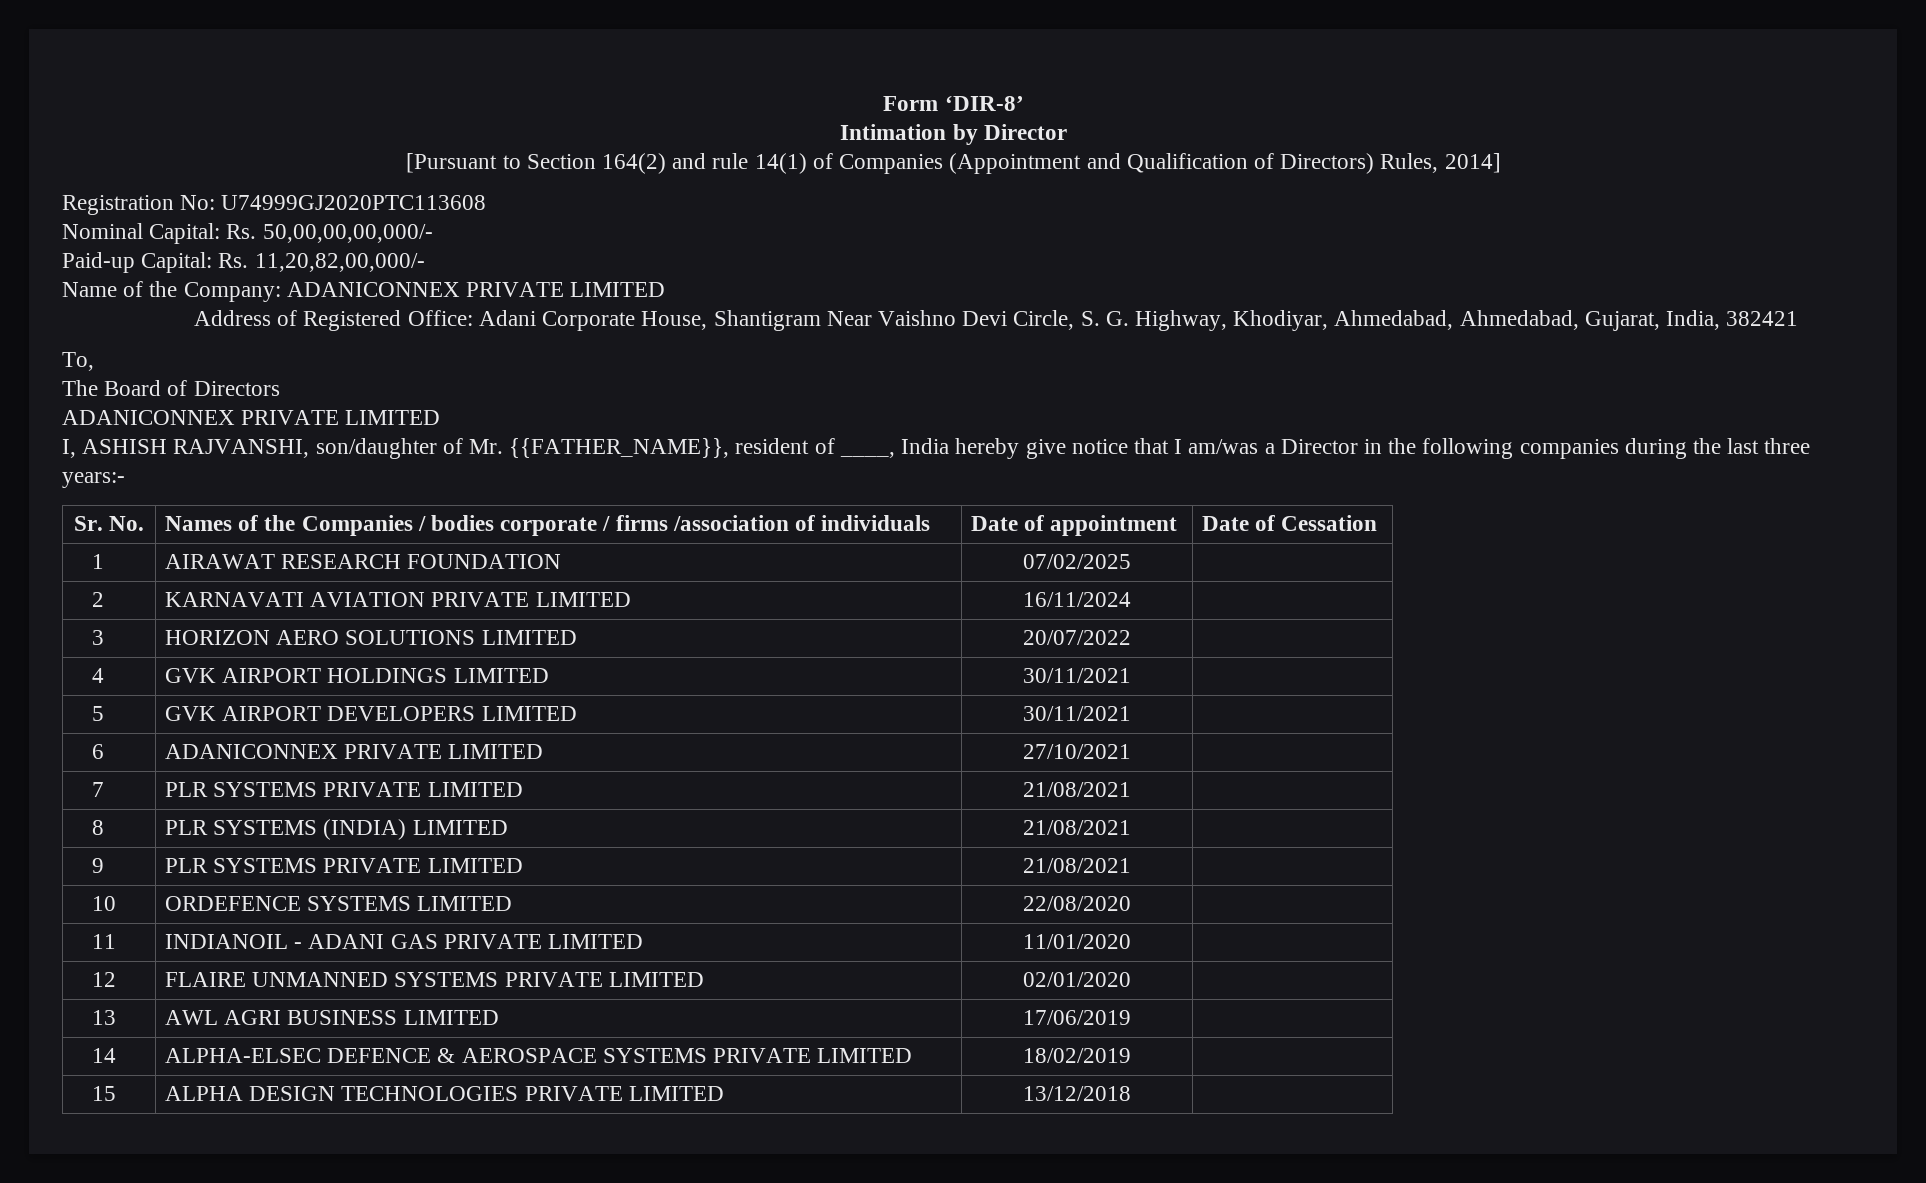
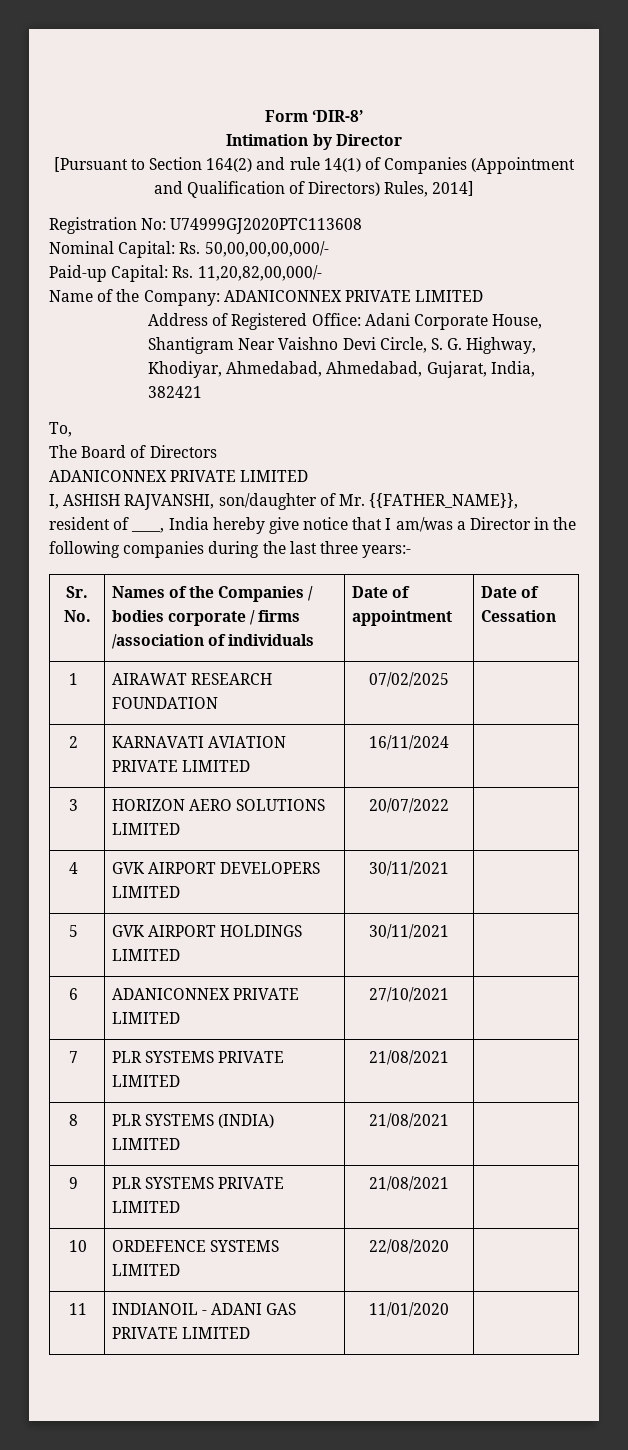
[327,668,448,683] HOLDINGS -> [219,862,320,874] DEVELOPERS
[327,706,476,721] DEVELOPERS -> [219,925,302,937] HOLDINGS
[91,972,116,987] [165,972,704,987] [1023,972,1131,987] [91,1010,116,1025] [165,1010,499,1025] [1023,1010,1131,1025] [91,1048,116,1063] [165,1048,913,1063] [1023,1048,1131,1063] [91,1086,116,1101] [165,1086,724,1101] [1023,1086,1131,1101] // 12 | FLAIRE UNMANNED SYSTEMS PRIVATE LIMITED | 02/01/2020 | // 13 | AWL AGRI BUSINESS LIMITED | 17/06/2019 | // 14 | ALPHA-ELSEC DEFENCE & AEROSPACE SYSTEMS PRIVATE LIMITED | 18/02/2019 | // 15 | ALPHA DESIGN TECHNOLOGIES PRIVATE LIMITED | 13/12/2018 | -> (449, 1309) none

